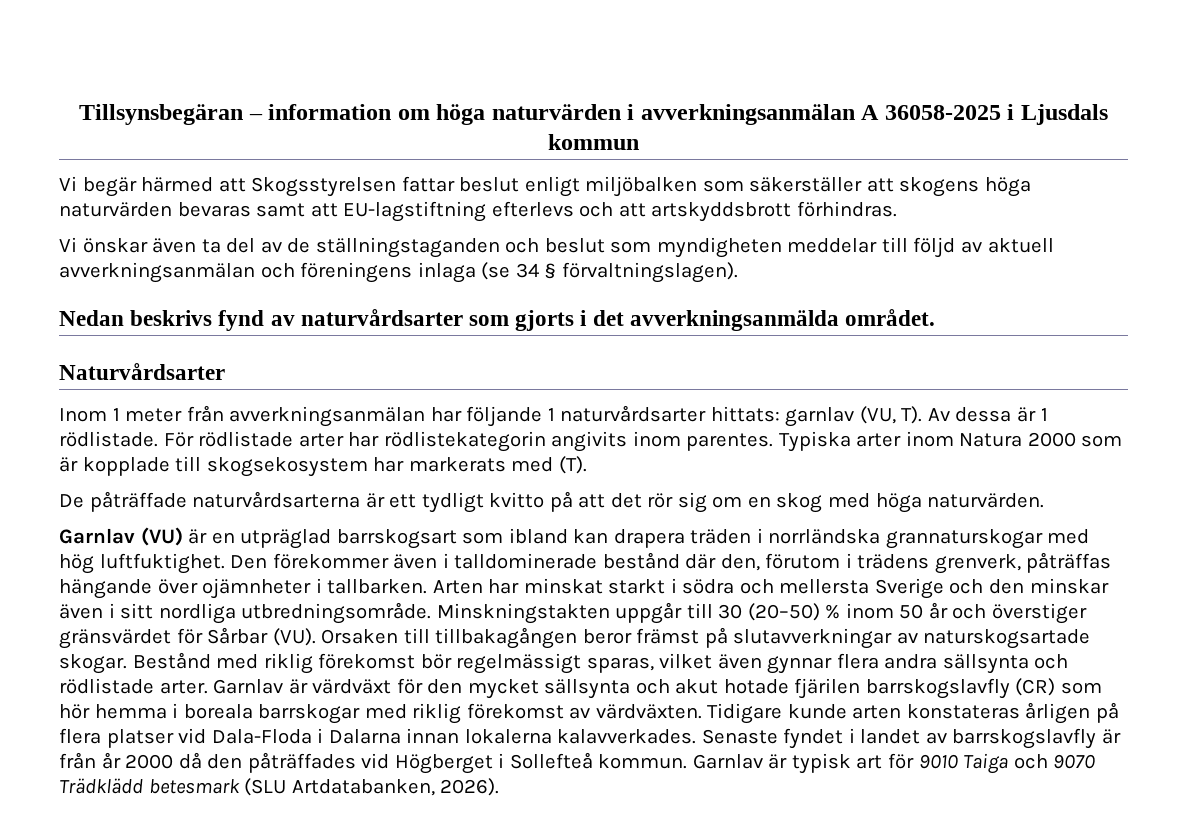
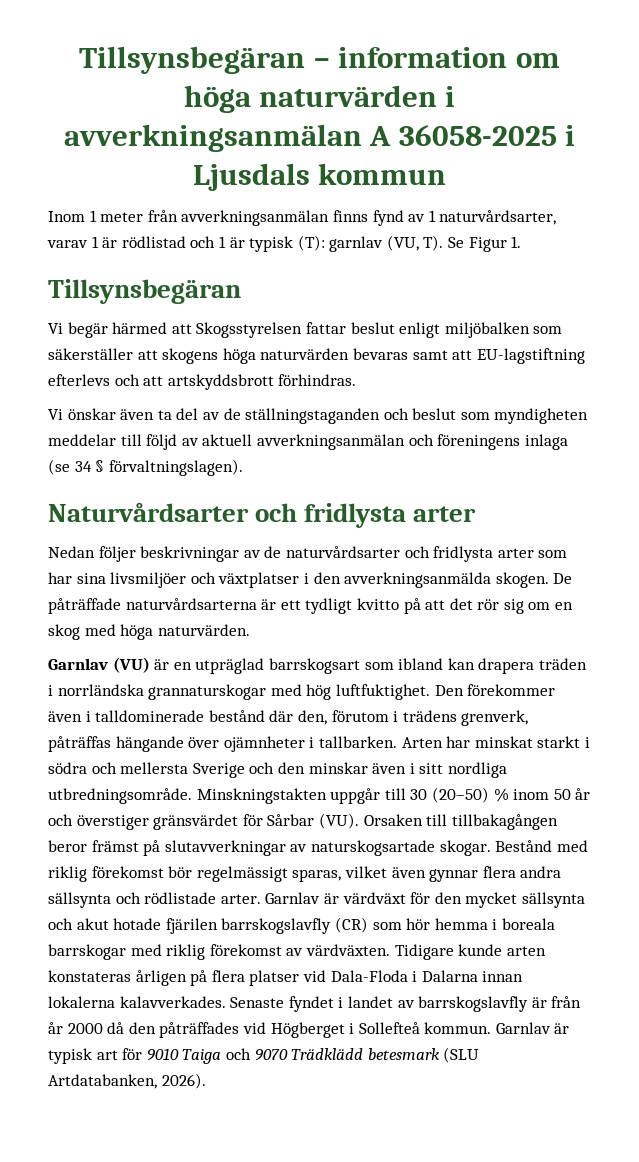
(639, 142) none -> [48,210,557,226] [47,235,522,252] [48,279,241,304] // Inom 1 meter från avverkningsanmälan finns fynd av 1 naturvårdsarter, varav 1 är rödlistad och 1 är typisk (T): garnlav (VU, T). Se Figur 1. // Tillsynsbegäran
[59,309,936,331] [59,363,225,380] [59,405,1048,427] [59,431,1123,452] [59,456,587,477] Nedan beskrivs fynd av naturvårdsarter som gjorts i det avverkningsanmälda området. // Naturvårdsarter // Inom 1 meter från avverkningsanmälan har följande 1 naturvårdsarter hittats: garnlav (VU, T). Av dessa är 1 rödlistade. För rödlistade arter har rödlistekategorin angivits inom parentes. Typiska arter inom Natura 2000 som är kopplade till skogsekosystem har markerats med (T). // -> [48,502,477,528] [48,546,568,562] [48,572,549,588] Naturvårdsarter och fridlysta arter // Nedan följer beskrivningar av de naturvårdsarter och fridlysta arter som har sina livsmiljöer och växtplatser i den avverkningsanmälda skogen.

